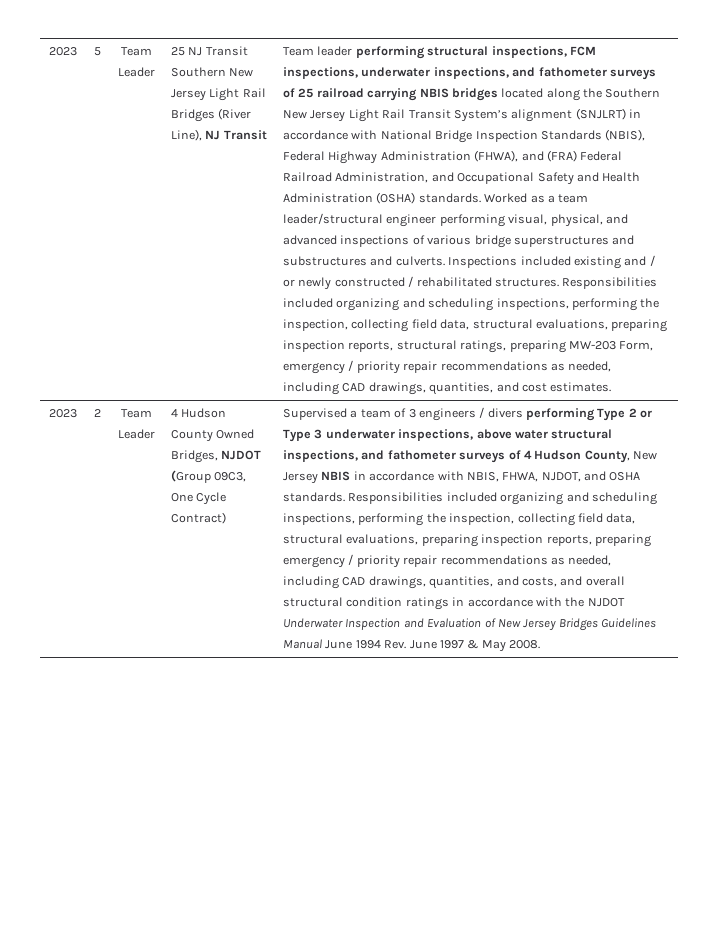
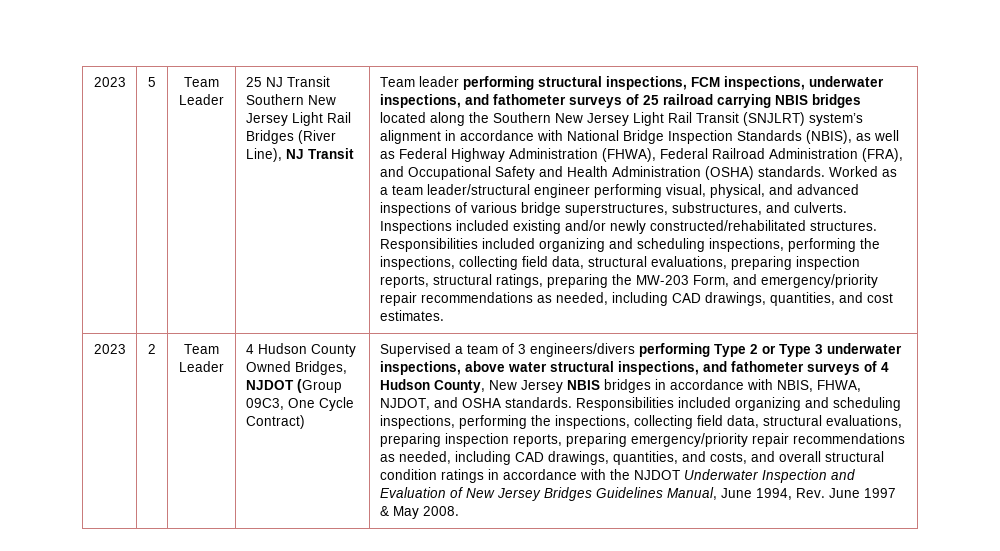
[453,108,626,122] System’s alignment (SNJLRT) -> [742,112,863,126] [379,130,441,144] (SNJLRT) system’s alignment
(646, 135) none -> [855,130,899,141] [379,151,395,159] as well as
[521,150,623,162] [283,172,429,183] and (FRA) Federal Railroad Administration, -> [659,148,903,162] Federal Railroad Administration (FRA),
[513,235,635,247] [283,256,368,266] superstructures and substructures -> [564,202,762,216] superstructures, substructures,
[624,255,655,266] [283,276,492,290] and / or newly constructed / rehabilitated -> [564,220,806,234] and/or newly constructed/rehabilitated
[283,319,349,331] inspection, -> [379,256,455,270] inspections,
(566, 346) none -> [611,274,632,285] the
[283,360,400,374] emergency / priority -> [732,274,878,288] and emergency/priority
[418,407,523,421] engineers / divers -> [529,343,635,357] engineers/divers
(351, 476) none -> [603,379,651,393] bridges
[449,513,515,525] inspection, -> [554,415,630,429] inspections,
[283,554,400,568] emergency / priority -> [630,433,748,447] emergency/priority
[283,639,381,649] Manual June 1994 -> [666,487,792,500] Manual, June 1994,

